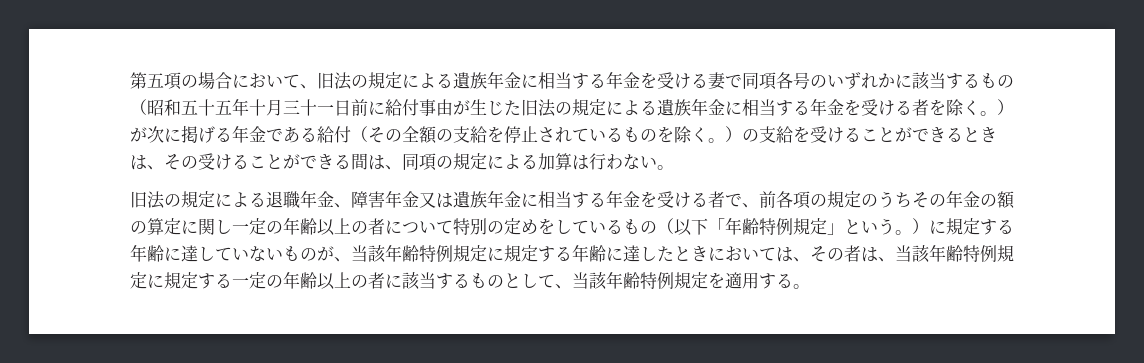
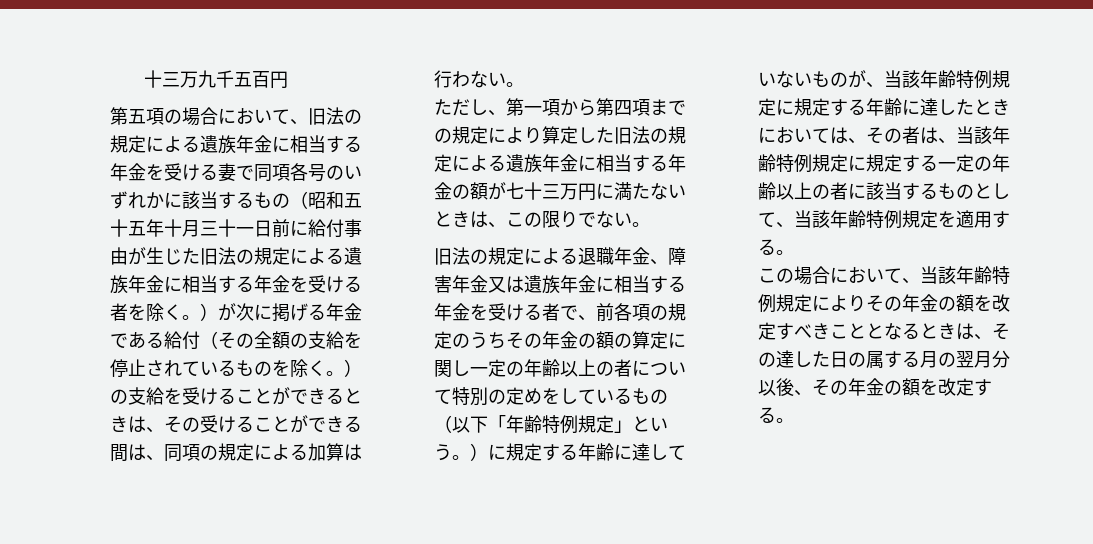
(130, 80) none -> [143,70,288,89] 十三万九千五百円 //
(675, 167) none -> [433,98,686,116] [433,126,686,144] [433,154,686,173] [433,182,686,201] [433,210,650,228] // ただし、第一項から第四項までの規定により算定した旧法の規定による遺族年金に相当する年金の額が七十三万円に満たないときは、この限りでない。
(811, 286) none -> [757,266,1010,285] [757,294,1010,313] [757,322,1010,340] [757,350,1010,368] [757,378,992,396] [757,407,794,423] // この場合において、当該年齢特例規定によりその年金の額を改定すべきこととなるときは、その達した日の属する月の翌月分以後、その年金の額を改定する。

